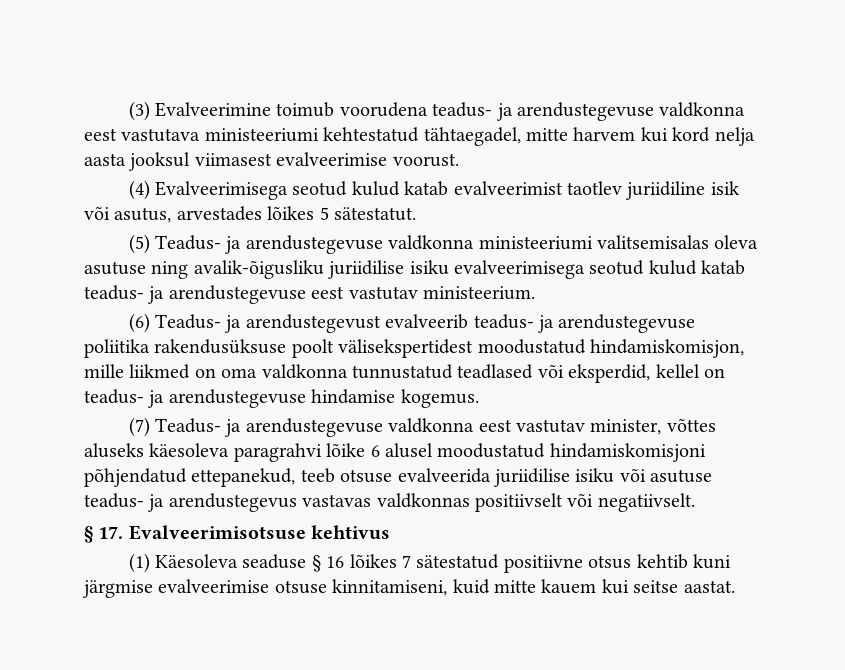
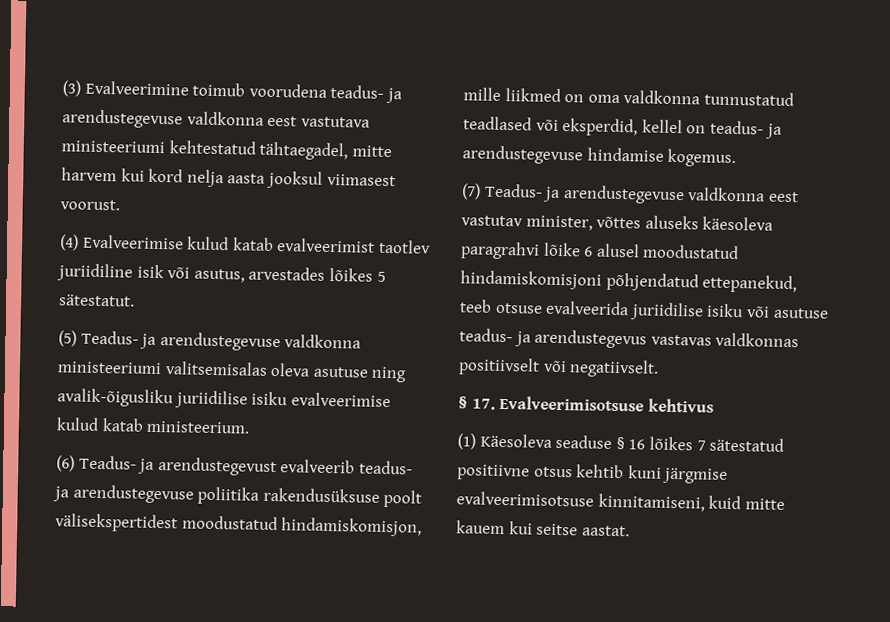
[276,152,388,166] evalveerimise -> (396, 180) none
[155,181,348,200] Evalveerimisega seotud -> [82,234,184,250] Evalveerimise
[454,260,746,279] [84,285,418,304] evalveerimisega seotud kulud katab teadus- ja arendustegevuse eest vastutav -> [290,392,391,408] [56,417,144,432] evalveerimise kulud katab
[158,579,327,594] evalveerimise otsuse -> [456,491,594,507] evalveerimisotsuse

